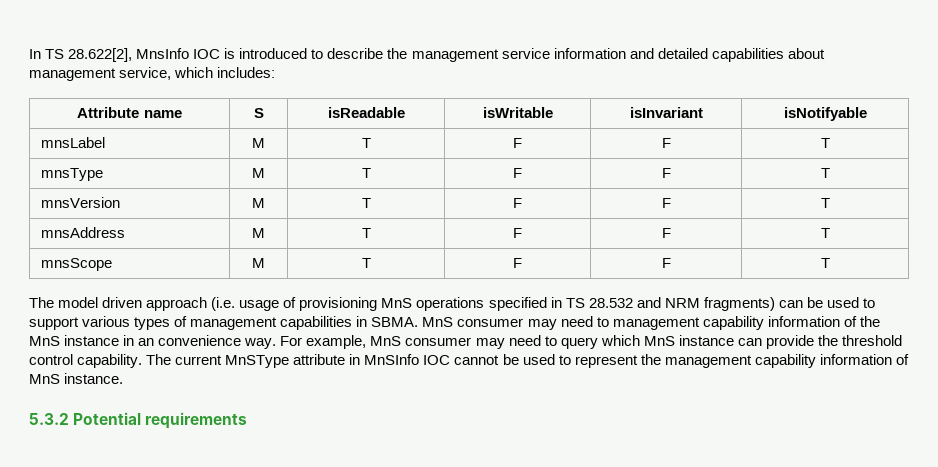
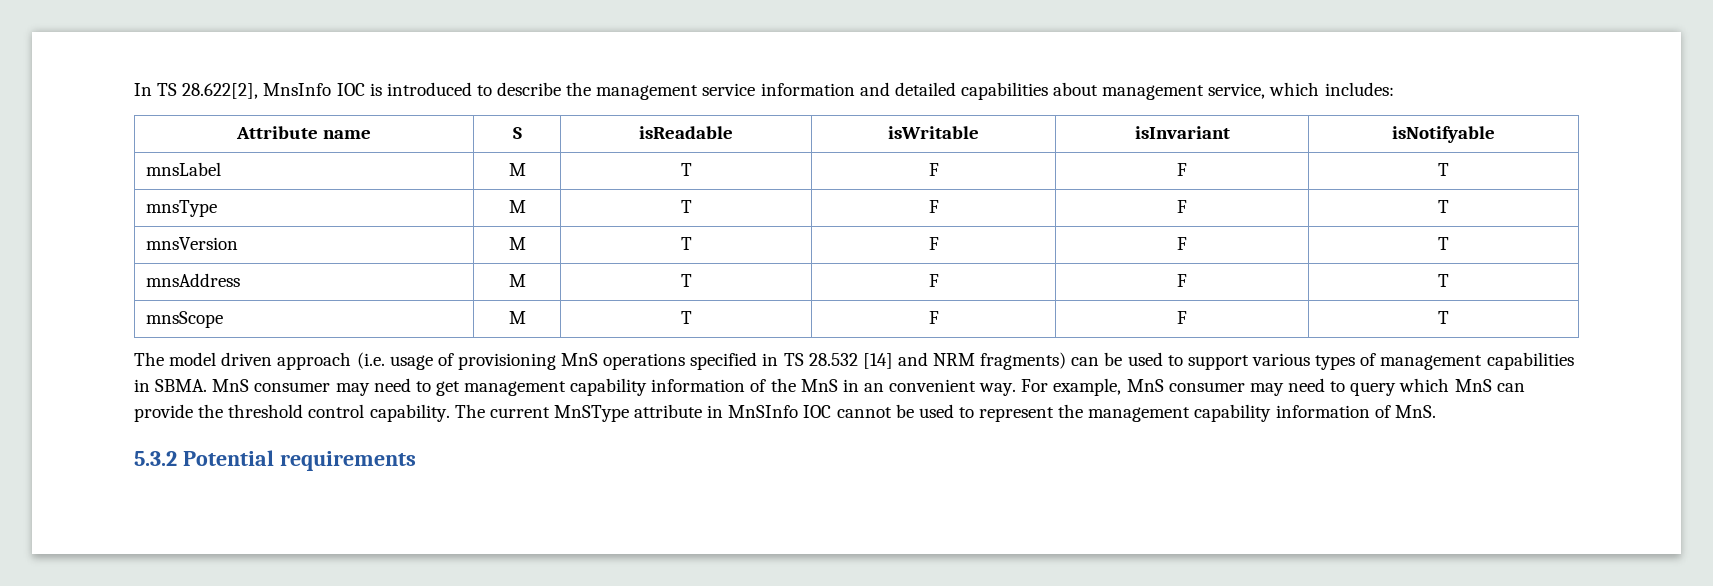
(633, 303) none -> [862,353,893,369] [14]
(609, 322) none -> [435,381,460,396] get
[64,335,120,346] instance -> (838, 385) none
[158,335,242,346] convenience -> [889,379,977,392] convenient
[678,335,734,346] instance -> (1492, 385) none
[29,373,124,384] MnS instance. -> [1394,405,1436,418] MnS.

